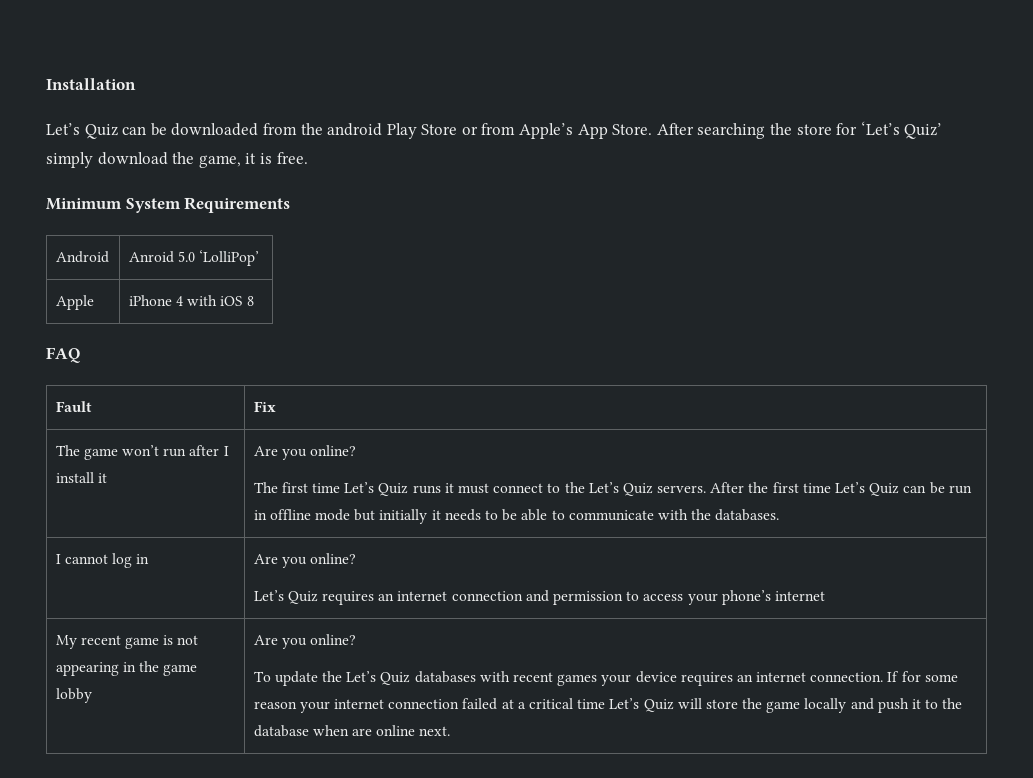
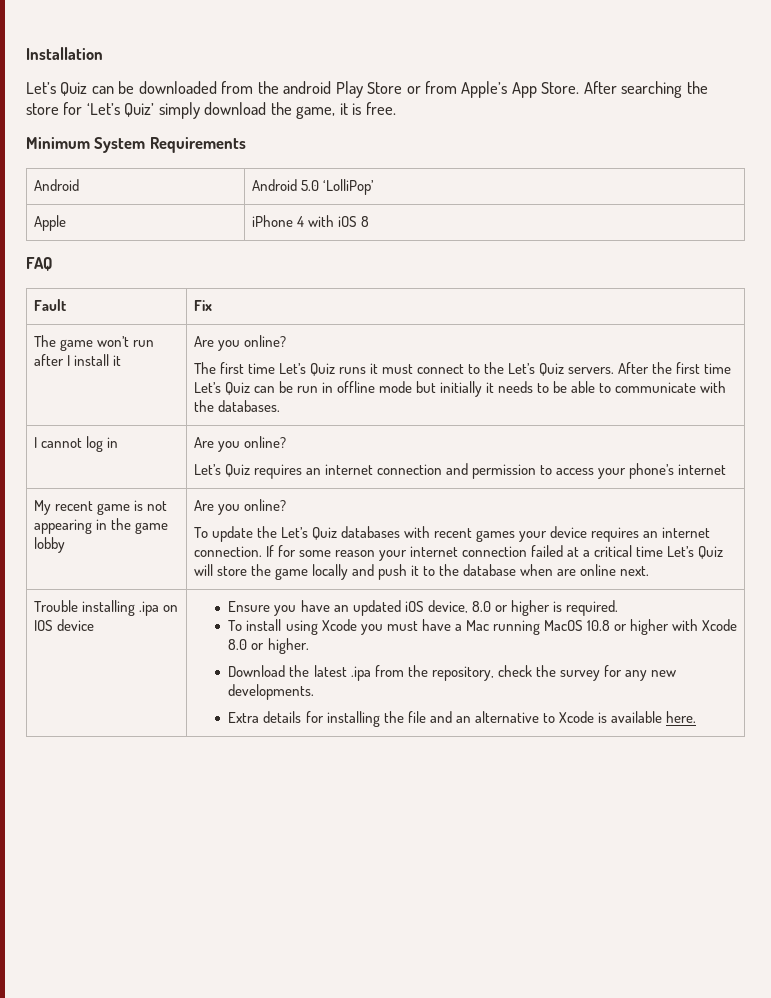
[128,251,174,263] Anroid -> [251,179,297,191] Android
(451, 731) none -> [33,600,178,616] [33,619,94,631] [228,600,618,616] [228,619,738,635] [228,638,309,654] [228,665,677,681] [228,684,315,700] [228,711,697,727] // Trouble installing .ipa on IOS device | Ensure you have an updated iOS device, 8.0 or higher is required. // To install using Xcode you must have a Mac running MacOS 10.8 or higher with Xcode 8.0 or higher. // Download the latest .ipa from the repository, check the survey for any new developments. // Extra details for installing the file and an alternative to Xcode is available here.

